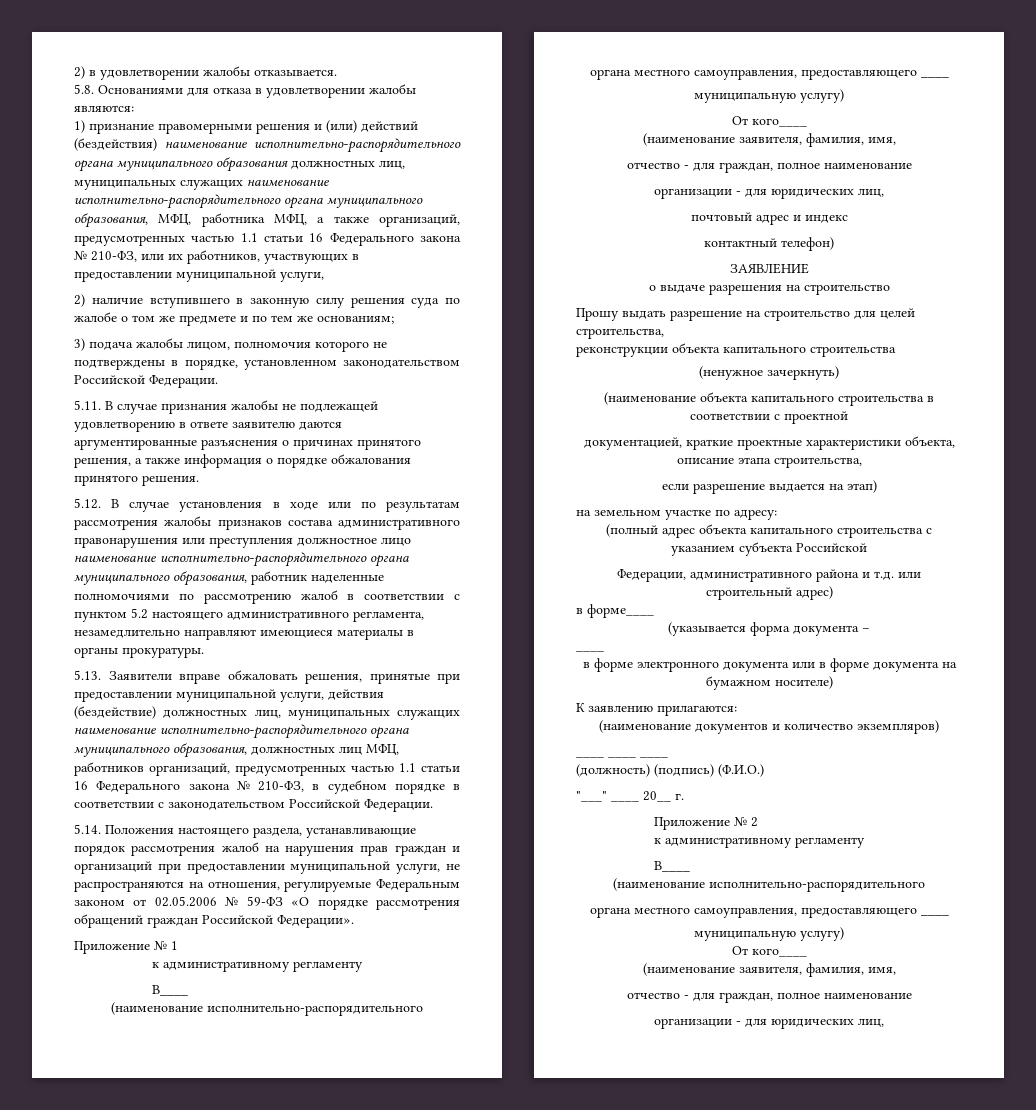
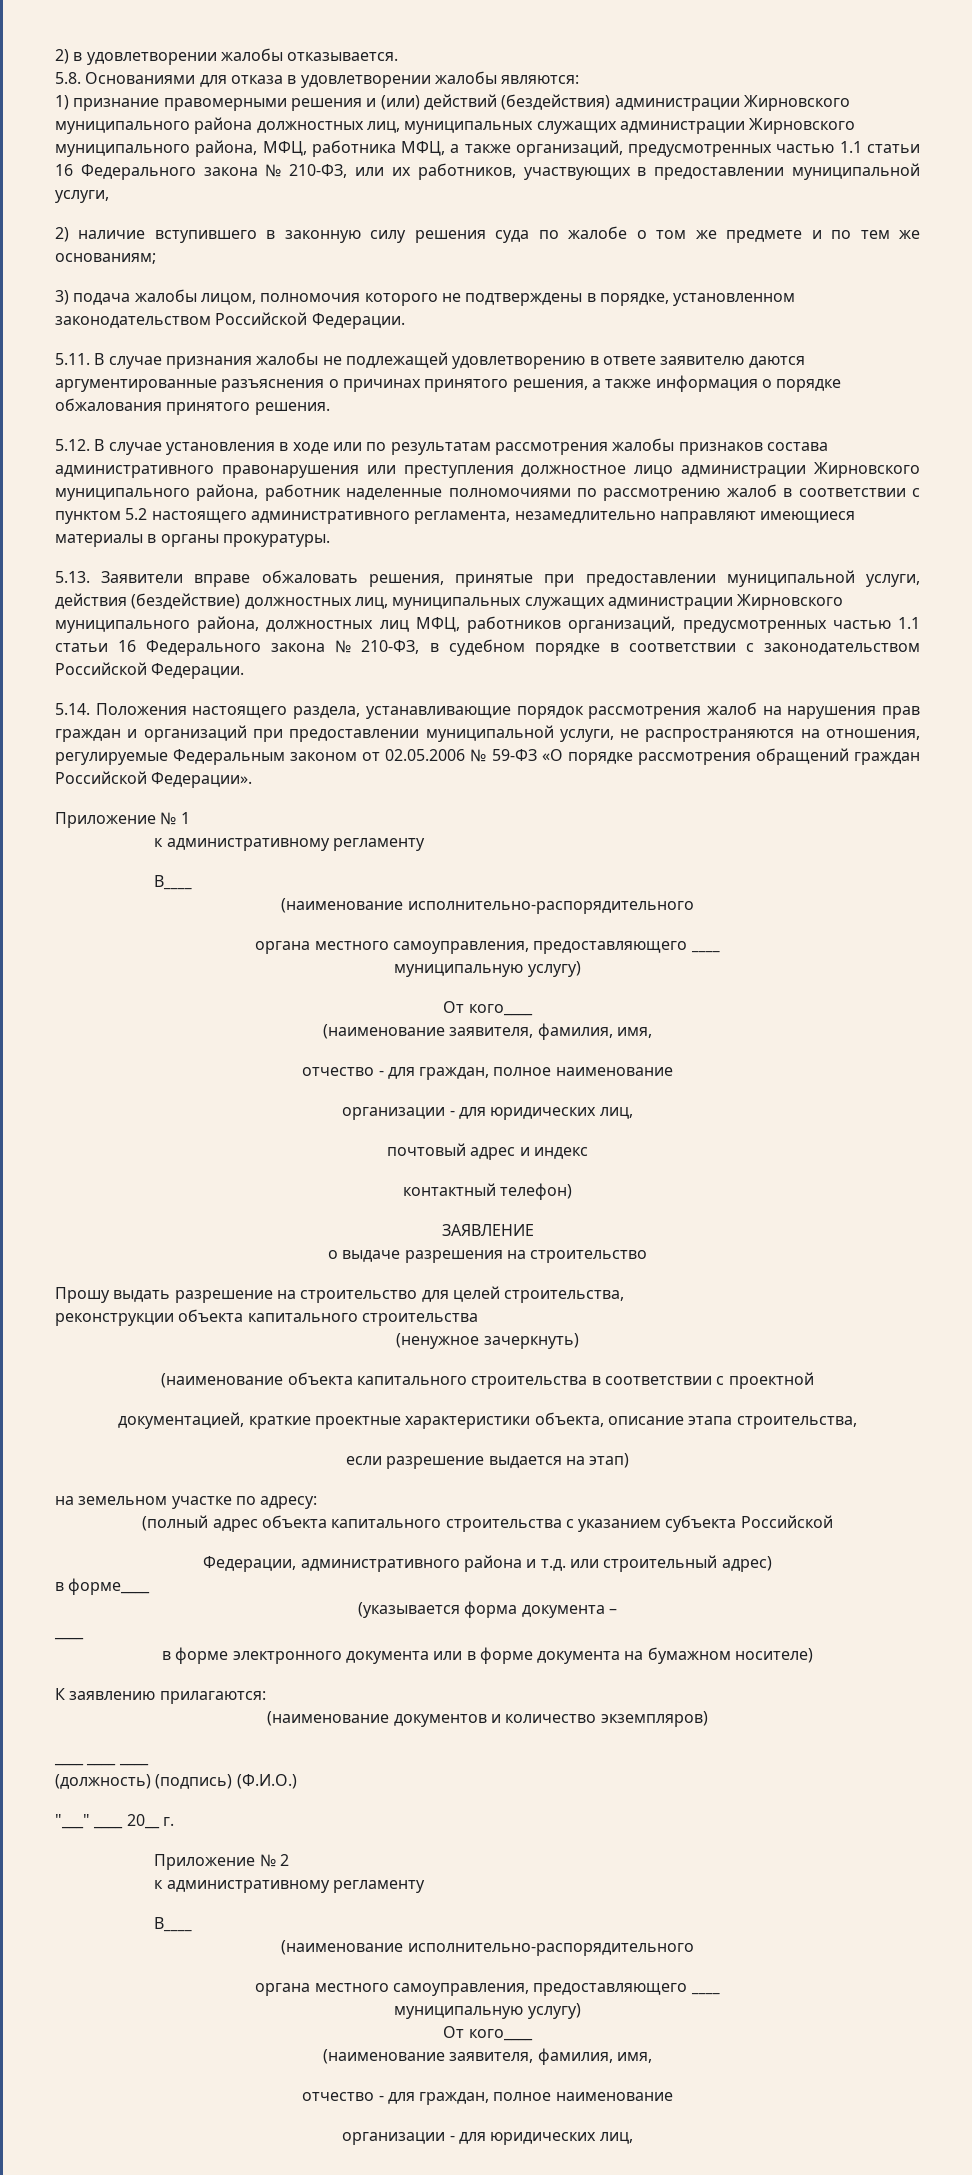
[164,138,461,153] [74,157,405,172] [74,179,329,190] [74,194,423,209] [74,213,148,228] наименование исполнительно-распорядительного органа муниципального образования должностных лиц, муниципальных служащих наименование исполнительно-распорядительного органа муниципального образования, -> [614,95,850,111] [55,117,856,134] [55,140,258,157] администрации Жирновского муниципального района должностных лиц, муниципальных служащих администрации Жирновского муниципального района,
[74,552,409,567] [74,571,247,586] наименование исполнительно-распорядительного органа муниципального образования, -> [681,462,920,478] [55,484,259,501] администрации Жирновского муниципального района,
[74,724,409,739] [74,743,247,758] наименование исполнительно-распорядительного органа муниципального образования, -> [607,594,844,610] [55,616,260,633] администрации Жирновского муниципального района,

